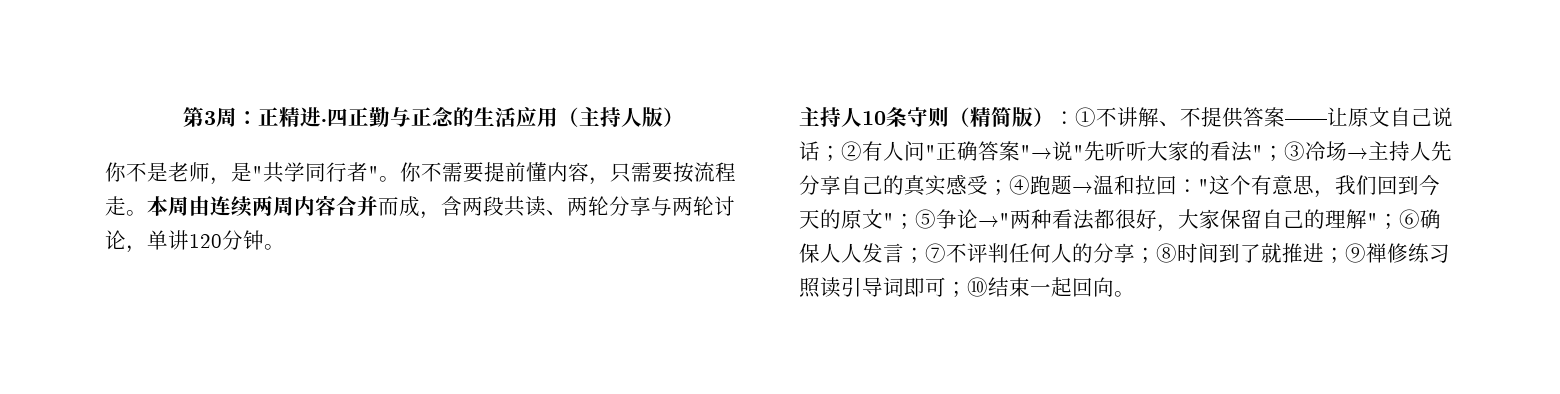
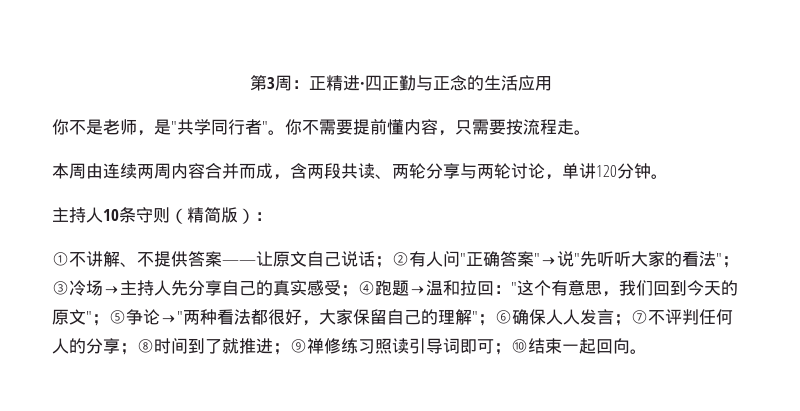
[557,107,684,127] （主持人版） -> (552, 83) none
(147, 213) none -> (591, 132) //
(1075, 118) none -> (272, 216) //

